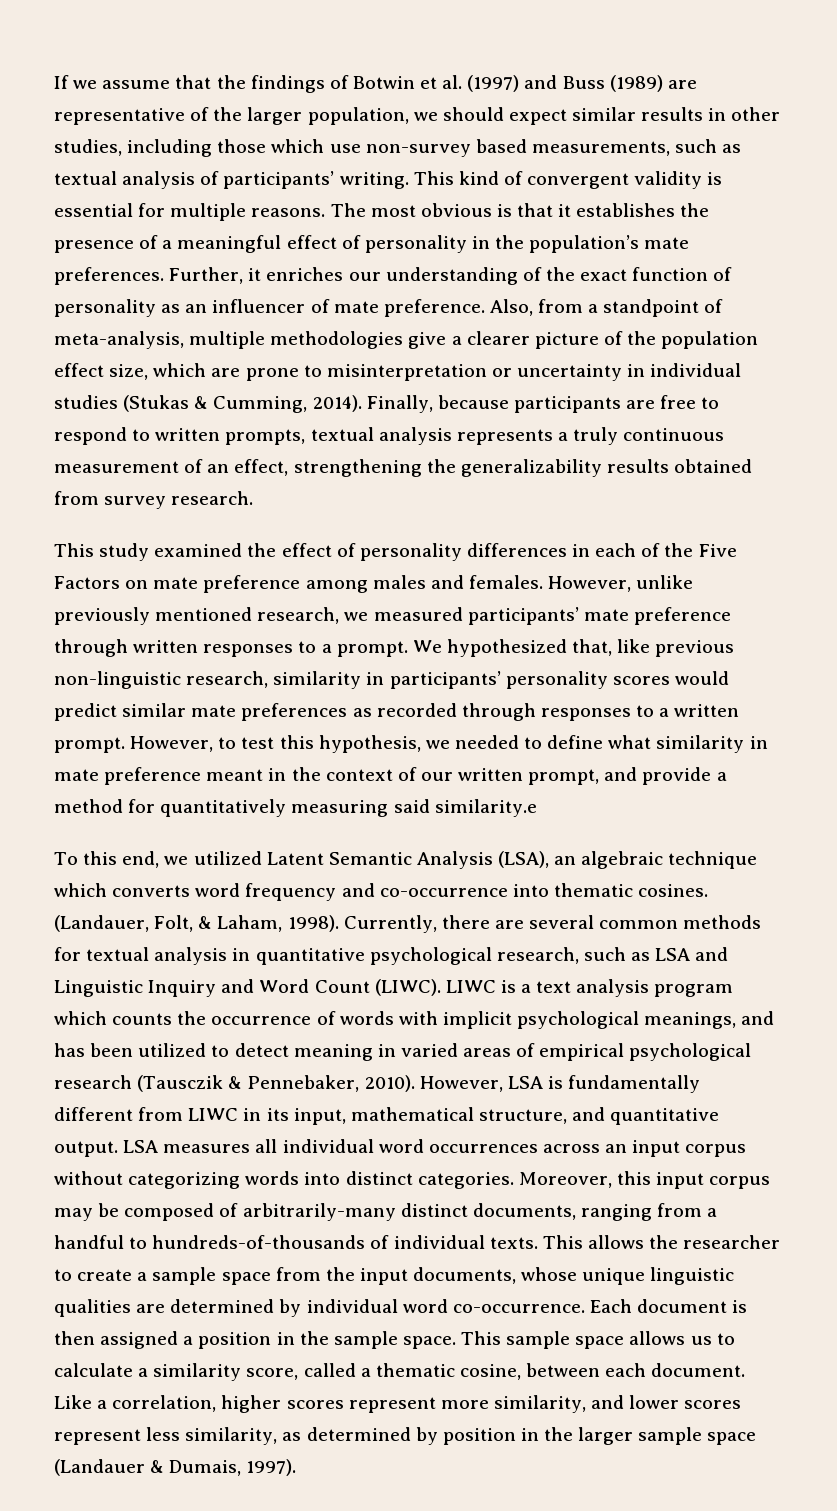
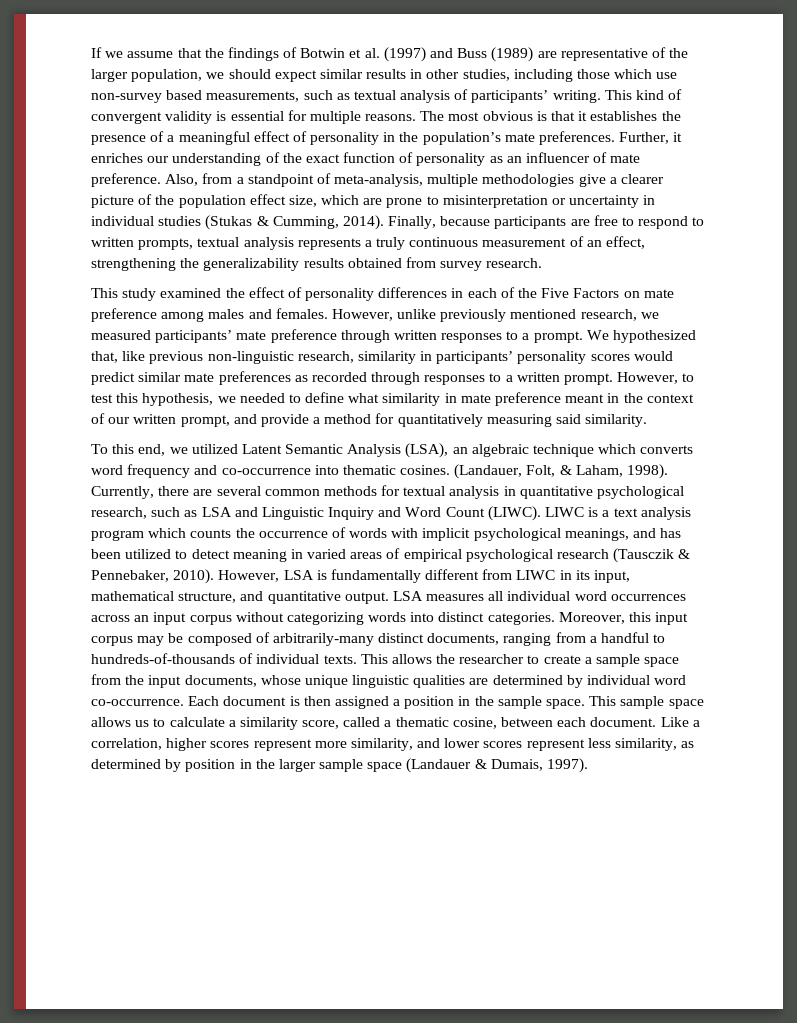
[434,799,537,817] similarity.e -> [585,414,648,427] similarity.

